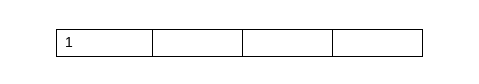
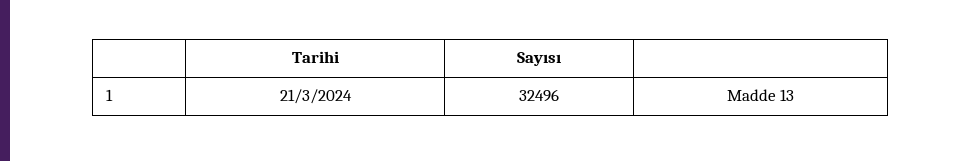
[64,37,73,47] 1 | | | -> [291,51,339,63] [517,52,561,66] [105,89,113,101] [279,89,352,104] [519,89,559,102] [726,89,795,101] | Tarihi | Sayısı | // 1 | 21/3/2024 | 32496 | Madde 13

